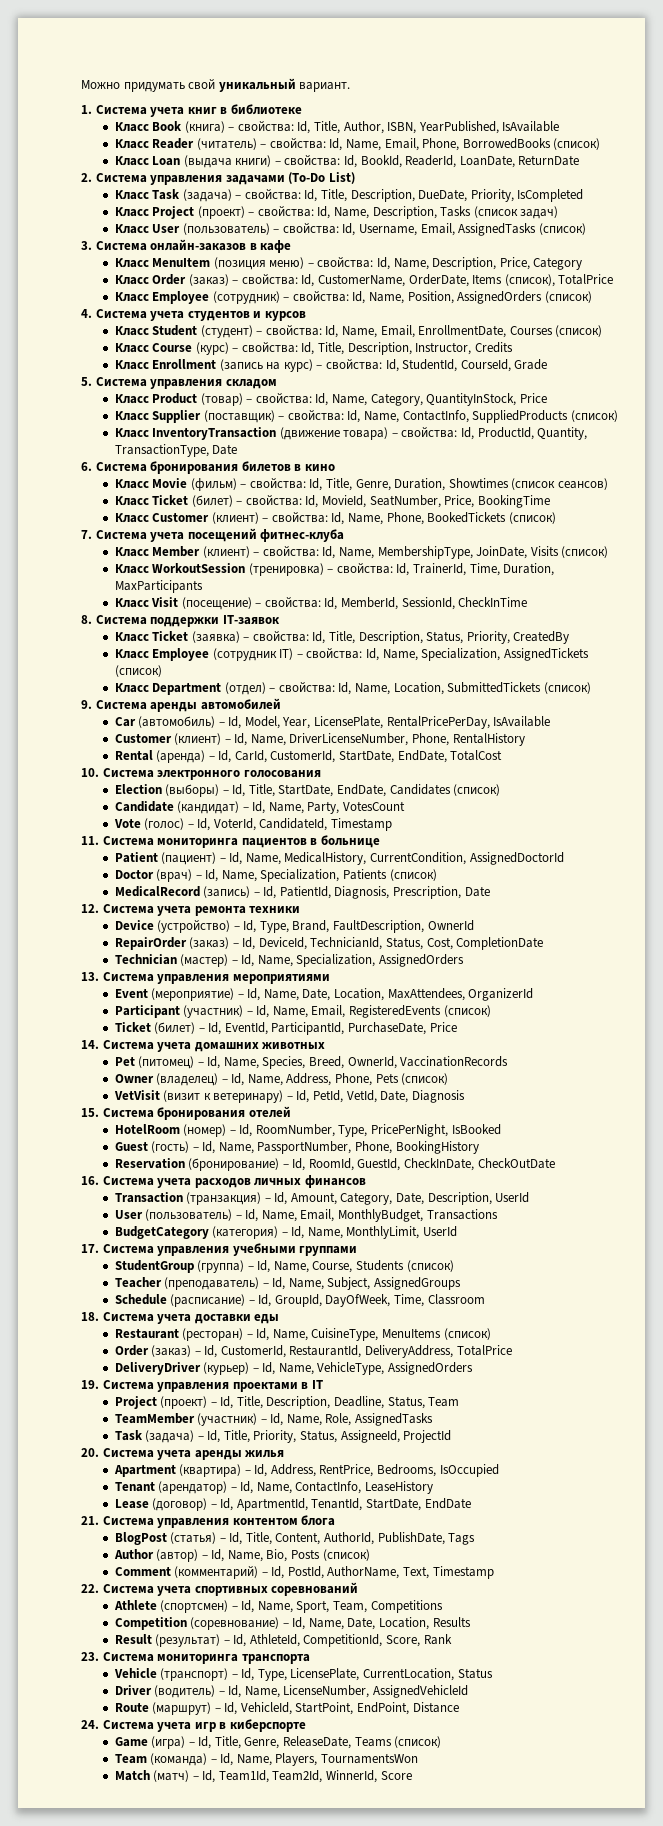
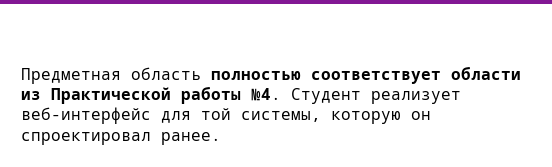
[81,78,351,92] [81,104,302,117] [114,121,560,134] [114,138,601,151] [114,155,580,168] [81,172,355,185] [114,189,584,202] [114,206,559,219] [114,223,586,236] [81,239,292,253] [114,257,583,270] [114,274,614,287] [114,291,592,304] [81,309,306,321] [114,325,603,338] [114,342,513,355] [114,359,548,372] [81,377,277,389] [114,393,547,406] [114,410,618,423] [114,427,588,440] [114,444,238,457] [81,461,335,474] [114,478,608,491] [114,495,550,508] [114,512,556,525] [81,528,345,542] [114,546,609,559] [114,563,555,576] [114,580,203,593] [114,597,528,610] [81,615,280,627] [114,631,570,644] [114,648,589,661] [114,665,162,677] [114,682,591,695] [81,698,281,712] [114,716,551,729] [114,733,525,746] [114,750,503,763] [81,768,321,780] [114,784,501,797] [114,801,405,814] [113,818,392,831] [81,835,380,848] [114,852,564,865] [114,869,437,882] [114,886,490,899] [81,904,301,916] [114,920,474,933] [114,937,544,950] [114,954,464,967] [81,972,330,984] [114,988,534,1001] [114,1005,491,1018] [114,1022,457,1035] [81,1040,326,1052] [114,1056,509,1069] [114,1073,449,1086] [113,1090,465,1103] [81,1106,291,1120] [114,1124,501,1137] [114,1141,479,1154] [114,1158,555,1171] [81,1175,366,1188] [114,1192,530,1205] [114,1209,498,1222] [114,1226,457,1239] [81,1243,358,1256] [114,1260,454,1273] [114,1277,461,1290] [114,1294,485,1307] [81,1312,280,1324] [114,1328,491,1341] [114,1345,512,1358] [114,1362,473,1375] [81,1380,323,1392] [114,1396,460,1409] [114,1413,433,1426] [114,1430,452,1443] [81,1448,285,1460] [113,1464,499,1477] [114,1481,433,1494] [114,1498,471,1511] [81,1515,336,1528] [114,1532,476,1545] [113,1549,370,1562] [114,1566,494,1579] [81,1582,359,1596] [113,1600,443,1613] [114,1617,471,1630] [114,1634,452,1647] [81,1652,310,1664] [113,1668,493,1681] [114,1685,468,1698] [114,1702,459,1715] [81,1719,306,1732] [114,1736,442,1749] [114,1753,418,1766] [114,1770,412,1783] Можно придумать свой уникальный вариант. // 1. Система учета книг в библиотеке // Класс Book (книга) – свойства: Id, Title, Author, ISBN, YearPublished, IsAvailable // Класс Reader (читатель) – свойства: Id, Name, Email, Phone, BorrowedBooks (список) // Класс Loan (выдача книги) – свойства: Id, BookId, ReaderId, LoanDate, ReturnDate // 2. Система управления задачами (To-Do List) // Класс Task (задача) – свойства: Id, Title, Description, DueDate, Priority, IsCompleted // Класс Project (проект) – свойства: Id, Name, Description, Tasks (список задач) // Класс User (пользователь) – свойства: Id, Username, Email, AssignedTasks (список) // 3. Система онлайн-заказов в кафе // Класс MenuItem (позиция меню) – свойства: Id, Name, Description, Price, Category // Класс Order (заказ) – свойства: Id, CustomerName, OrderDate, Items (список), TotalPrice // Класс Employee (сотрудник) – свойства: Id, Name, Position, AssignedOrders (список) // 4. Система учета студентов и курсов // Класс Student (студент) – свойства: Id, Name, Email, EnrollmentDate, Courses (список) // Класс Course (курс) – свойства: Id, Title, Description, Instructor, Credits // Класс Enrollment (запись на курс) – свойства: Id, StudentId, CourseId, Grade // 5. Система управления складом // Класс Product (товар) – свойства: Id, Name, Category, QuantityInStock, Price // Класс Supplier (поставщик) – свойства: Id, Name, ContactInfo, SuppliedProducts (список) // Класс InventoryTransaction (движение товара) – свойства: Id, ProductId, Quantity, TransactionType, Date // 6. Система бронирования билетов в кино // Класс Movie (фильм) – свойства: Id, Title, Genre, Duration, Showtimes (список сеансов) // Класс Ticket (билет) – свойства: Id, MovieId, SeatNumber, Price, BookingTime // Класс Customer (клиент) – свойства: Id, Name, Phone, BookedTickets (список) // 7. Система учета посещений фитнес-клуба // Класс Member (клиент) – свойства: Id, Name, MembershipType, JoinDate, Visits (список) // Класс WorkoutSession (тренировка) – свойства: Id, TrainerId, Time, Duration, MaxParticipants // Класс Visit (посещение) – свойства: Id, MemberId, SessionId, CheckInTime // 8. Система поддержки IT-заявок // Класс Ticket (заявка) – свойства: Id, Title, Description, Status, Priority, CreatedBy // Класс Employee (сотрудник IT) – свойства: Id, Name, Specialization, AssignedTickets (список) // Класс Department (отдел) – свойства: Id, Name, Location, SubmittedTickets (список) // 9. Система аренды автомобилей // Car (автомобиль) – Id, Model, Year, LicensePlate, RentalPricePerDay, IsAvailable // Customer (клиент) – Id, Name, DriverLicenseNumber, Phone, RentalHistory // Rental (аренда) – Id, CarId, CustomerId, StartDate, EndDate, TotalCost // 10. Система электронного голосования // Election (выборы) – Id, Title, StartDate, EndDate, Candidates (список) // Candidate (кандидат) – Id, Name, Party, VotesCount // Vote (голос) – Id, VoterId, CandidateId, Timestamp // 11. Система мониторинга пациентов в больнице // Patient (пациент) – Id, Name, MedicalHistory, CurrentCondition, AssignedDoctorId // Doctor (врач) – Id, Name, Specialization, Patients (список) // MedicalRecord (запись) – Id, PatientId, Diagnosis, Prescription, Date // 12. Система учета ремонта техники // Device (устройство) – Id, Type, Brand, FaultDescription, OwnerId // RepairOrder (заказ) – Id, DeviceId, TechnicianId, Status, Cost, CompletionDate // Technician (мастер) – Id, Name, Specialization, AssignedOrders // 13. Система управления мероприятиями // Event (мероприятие) – Id, Name, Date, Location, MaxAttendees, OrganizerId // Participant (участник) – Id, Name, Email, RegisteredEvents (список) // Ticket (билет) – Id, EventId, ParticipantId, PurchaseDate, Price // 14. Система учета домашних животных // Pet (питомец) – Id, Name, Species, Breed, OwnerId, VaccinationRecords // Owner (владелец) – Id, Name, Address, Phone, Pets (список) // VetVisit (визит к ветеринару) – Id, PetId, VetId, Date, Diagnosis // 15. Система бронирования отелей // HotelRoom (номер) – Id, RoomNumber, Type, PricePerNight, IsBooked // Guest (гость) – Id, Name, PassportNumber, Phone, BookingHistory // Reservation (бронирование) – Id, RoomId, GuestId, CheckInDate, CheckOutDate // 16. Система учета расходов личных финансов // Transaction (транзакция) – Id, Amount, Category, Date, Description, UserId // User (пользователь) – Id, Name, Email, MonthlyBudget, Transactions // BudgetCategory (категория) – Id, Name, MonthlyLimit, UserId // 17. Система управления учебными группами // StudentGroup (группа) – Id, Name, Course, Students (список) // Teacher (преподаватель) – Id, Name, Subject, AssignedGroups // Schedule (расписание) – Id, GroupId, DayOfWeek, Time, Classroom // 18. Система учета доставки еды // Restaurant (ресторан) – Id, Name, CuisineType, MenuItems (список) // Order (заказ) – Id, CustomerId, RestaurantId, DeliveryAddress, TotalPrice // DeliveryDriver (курьер) – Id, Name, VehicleType, AssignedOrders // 19. Система управления проектами в IT // Project (проект) – Id, Title, Description, Deadline, Status, Team // TeamMember (участник) – Id, Name, Role, AssignedTasks // Task (задача) – Id, Title, Priority, Status, AssigneeId, ProjectId // 20. Система учета аренды жилья // Apartment (квартира) – Id, Address, RentPrice, Bedrooms, IsOccupied // Tenant (арендатор) – Id, Name, ContactInfo, LeaseHistory // Lease (договор) – Id, ApartmentId, TenantId, StartDate, EndDate // 21. Система управления контентом блога // BlogPost (статья) – Id, Title, Content, AuthorId, PublishDate, Tags // Author (автор) – Id, Name, Bio, Posts (список) // Comment (комментарий) – Id, PostId, AuthorName, Text, Timestamp // 22. Система учета спортивных соревнований // Athlete (спортсмен) – Id, Name, Sport, Team, Competitions // Competition (соревнование) – Id, Name, Date, Location, Results // Result (результат) – Id, AthleteId, CompetitionId, Score, Rank // 23. Система мониторинга транспорта // Vehicle (транспорт) – Id, Type, LicensePlate, CurrentLocation, Status // Driver (водитель) – Id, Name, LicenseNumber, AssignedVehicleId // Route (маршрут) – Id, VehicleId, StartPoint, EndPoint, Distance // 24. Система учета игр в киберспорте // Game (игра) – Id, Title, Genre, ReleaseDate, Teams (список) // Team (команда) – Id, Name, Players, TournamentsWon // Match (матч) – Id, Team1Id, Team2Id, WinnerId, Score -> [21,66,521,84] [21,86,461,104] [21,107,431,124] [21,132,221,145] Предметная область полностью соответствует области из Практической работы №4. Студент реализует веб-интерфейс для той системы, которую он спроектировал ранее.

